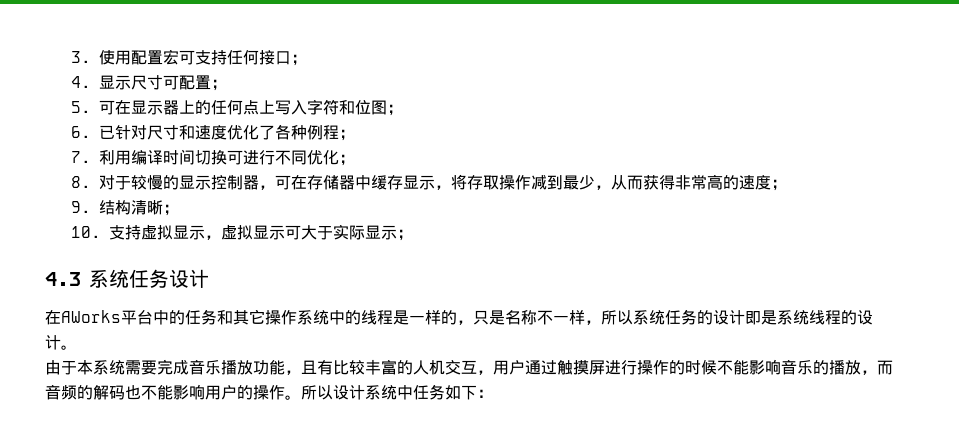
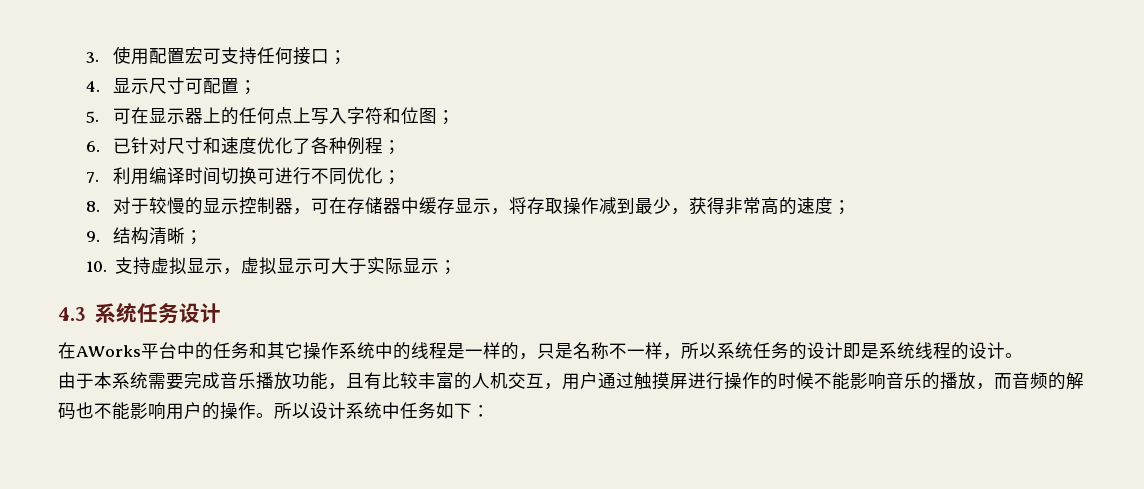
[611,175,644,190] 从而 -> (690, 211) none

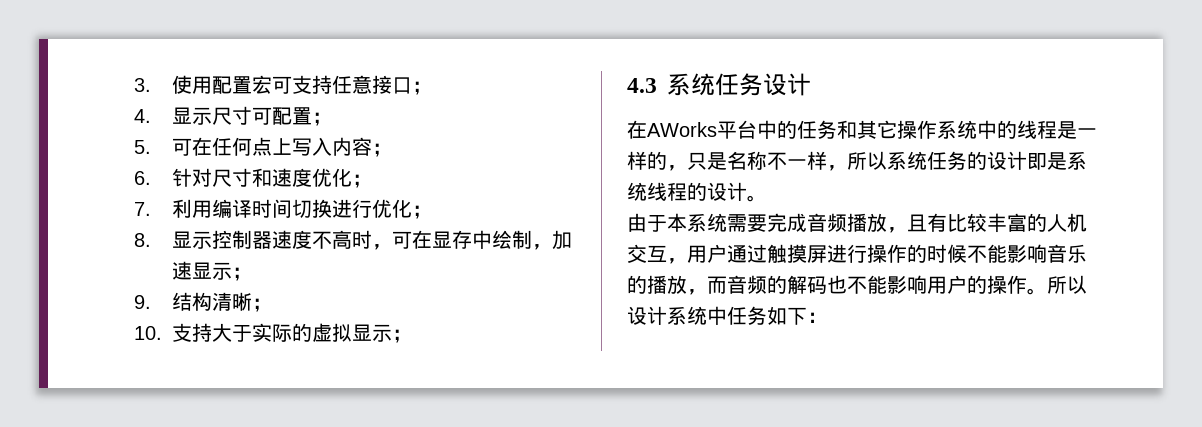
[275,47,294,64] 何 -> [352,75,373,94] 意
[149,107,240,125] 显示器上的 -> (213, 146) none
[347,107,438,125] 字符和位图 -> [332,137,373,156] 内容
[113,138,132,154] 已 -> (152, 178) none
[293,137,384,155] 了各种例程 -> (353, 177) none
[257,167,348,185] 可进行不同 -> [332,199,373,218] 进行
[113,197,834,215] 对于较慢的显示控制器，可在存储器中缓存显示，将存取操作减到最少，获得非常高的速度 -> [172,230,573,250] [172,261,233,280] 显示控制器速度不高时，可在显存中绘制，加速显示
[151,257,332,275] 虚拟显示，虚拟显示可 -> (213, 332) none
(404, 266) none -> [292,323,353,342] 的虚拟
[238,372,328,390] 乐播放功能 -> [827,213,887,232] 频播放

